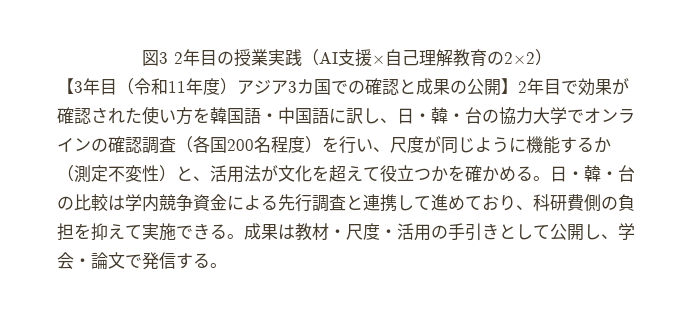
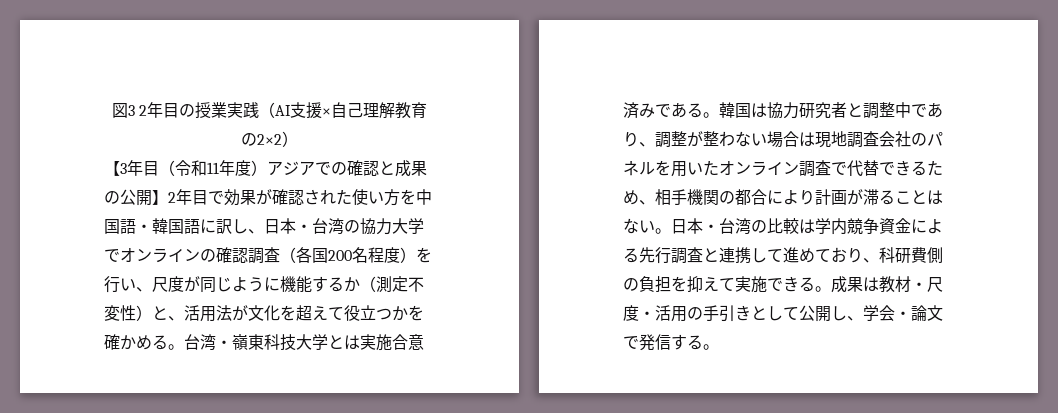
[288,79,331,95] 3カ国 -> (315, 168) none
[210,107,295,124] 韓国語・中 -> [416,189,432,205] [104,218,168,234] 中国語・韓
[414,107,482,124] ・韓・台 -> [280,218,344,234] 本・台湾
[550,165,635,182] 日・韓・台 -> [184,334,424,351] [623,102,943,119] [623,131,943,148] [623,160,943,177] [623,189,943,206] [623,218,751,234] 台湾・嶺東科技大学とは実施合意済みである。韓国は協力研究者と調整中であり、調整が整わない場合は現地調査会社のパネルを用いたオンライン調査で代替できるため、相手機関の都合により計画が滞ることはない。日本・台湾

